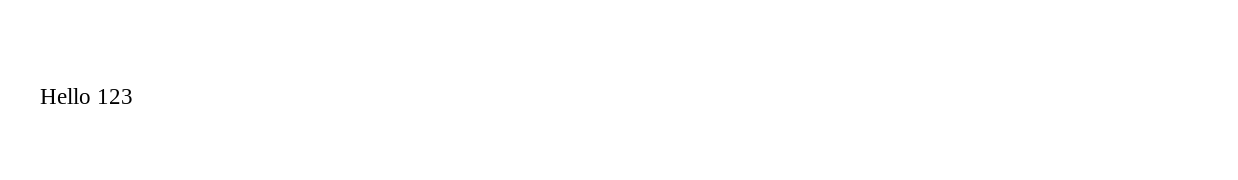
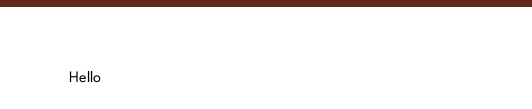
[97,89,134,104] 123 -> (101, 77) none

